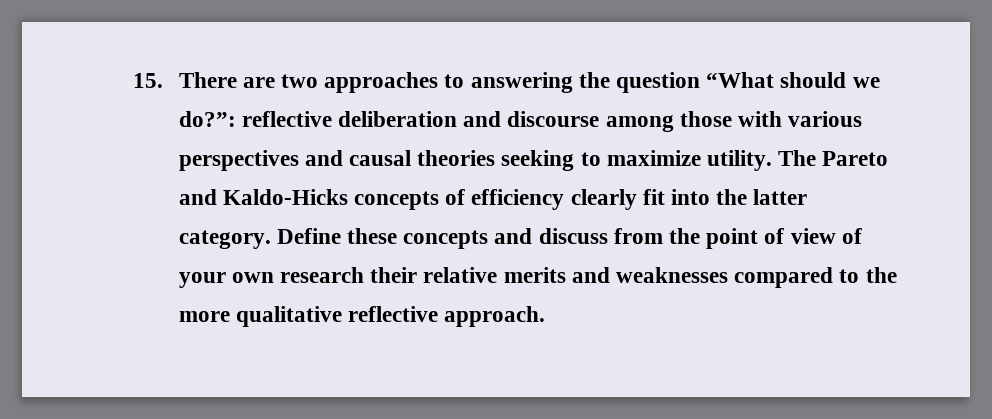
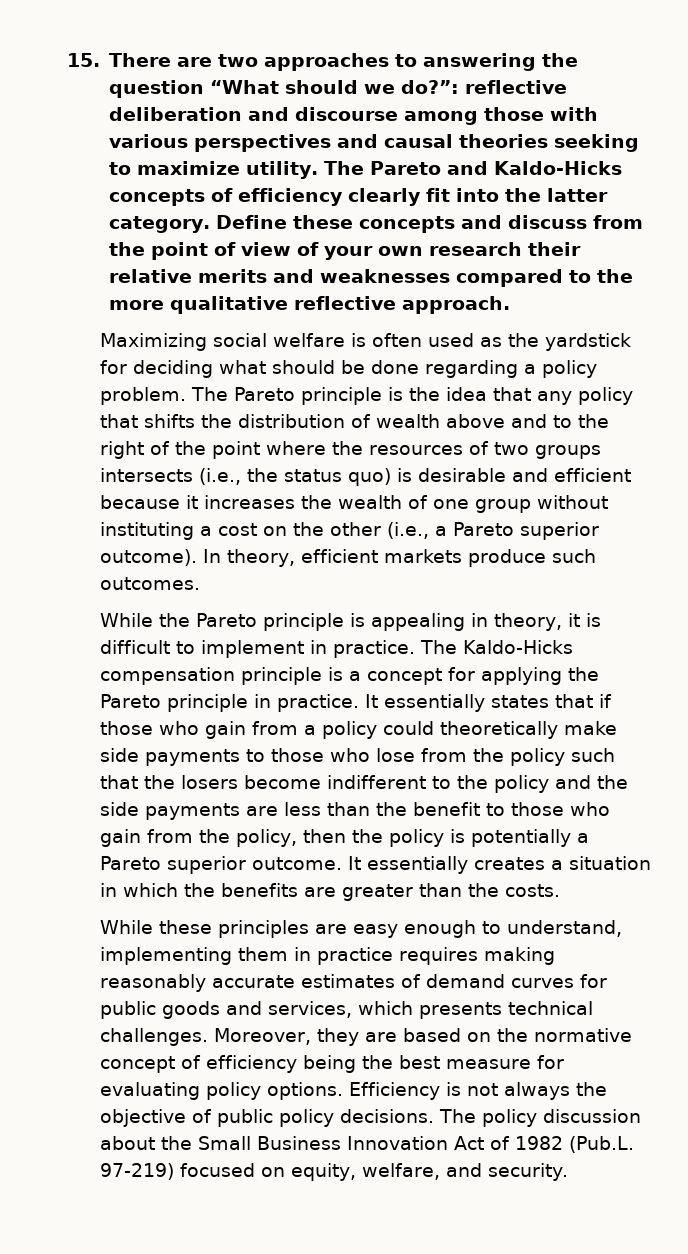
(546, 316) none -> [99,333,631,351] [99,360,597,378] [99,387,634,405] [99,414,609,428] [99,441,601,459] [99,468,631,486] [99,495,608,513] [99,522,600,540] [99,549,597,567] [99,577,200,590] [99,613,602,631] [99,640,573,658] [99,667,599,685] [99,694,613,712] [99,721,618,739] [99,748,615,766] [99,775,628,793] [99,802,610,820] [99,829,589,847] [99,856,652,874] [99,883,560,901] [99,920,622,938] [99,947,555,965] [99,974,607,992] [99,1001,593,1019] [99,1028,632,1046] [99,1055,564,1073] [99,1082,607,1100] [99,1109,641,1127] [99,1136,634,1153] [99,1163,569,1181] // Maximizing social welfare is often used as the yardstick for deciding what should be done regarding a policy problem. The Pareto principle is the idea that any policy that shifts the distribution of wealth above and to the right of the point where the resources of two groups intersects (i.e., the status quo) is desirable and efficient because it increases the wealth of one group without instituting a cost on the other (i.e., a Pareto superior outcome). In theory, efficient markets produce such outcomes. // While the Pareto principle is appealing in theory, it is difficult to implement in practice. The Kaldo-Hicks compensation principle is a concept for applying the Pareto principle in practice. It essentially states that if those who gain from a policy could theoretically make side payments to those who lose from the policy such that the losers become indifferent to the policy and the side payments are less than the benefit to those who gain from the policy, then the policy is potentially a Pareto superior outcome. It essentially creates a situation in which the benefits are greater than the costs. // While these principles are easy enough to understand, implementing them in practice requires making reasonably accurate estimates of demand curves for public goods and services, which presents technical challenges. Moreover, they are based on the normative concept of efficiency being the best measure for evaluating policy options. Efficiency is not always the objective of public policy decisions. The policy discussion about the Small Business Innovation Act of 1982 (Pub.L. 97-219) focused on equity, welfare, and security.

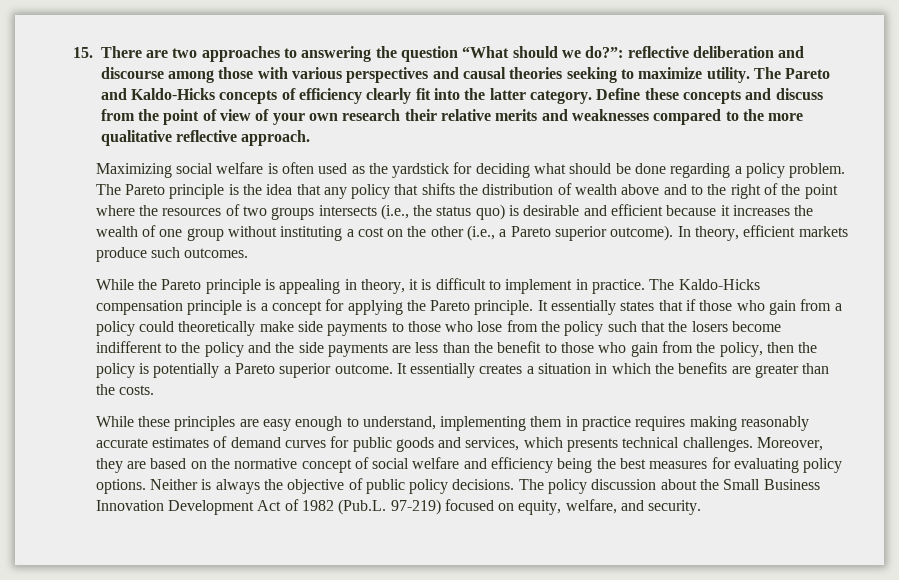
[167,694,360,712] principle in practice. -> [474,300,534,315] principle.
(201, 1062) none -> [372,457,487,469] social welfare and
[445,1059,531,1069] measure -> [649,461,708,469] measures
[348,1082,498,1100] Efficiency is not -> [149,479,212,490] Neither is
(448, 1143) none -> [167,500,254,515] Development

